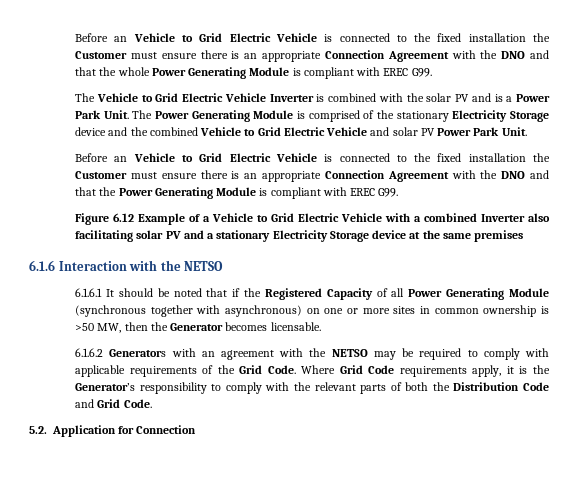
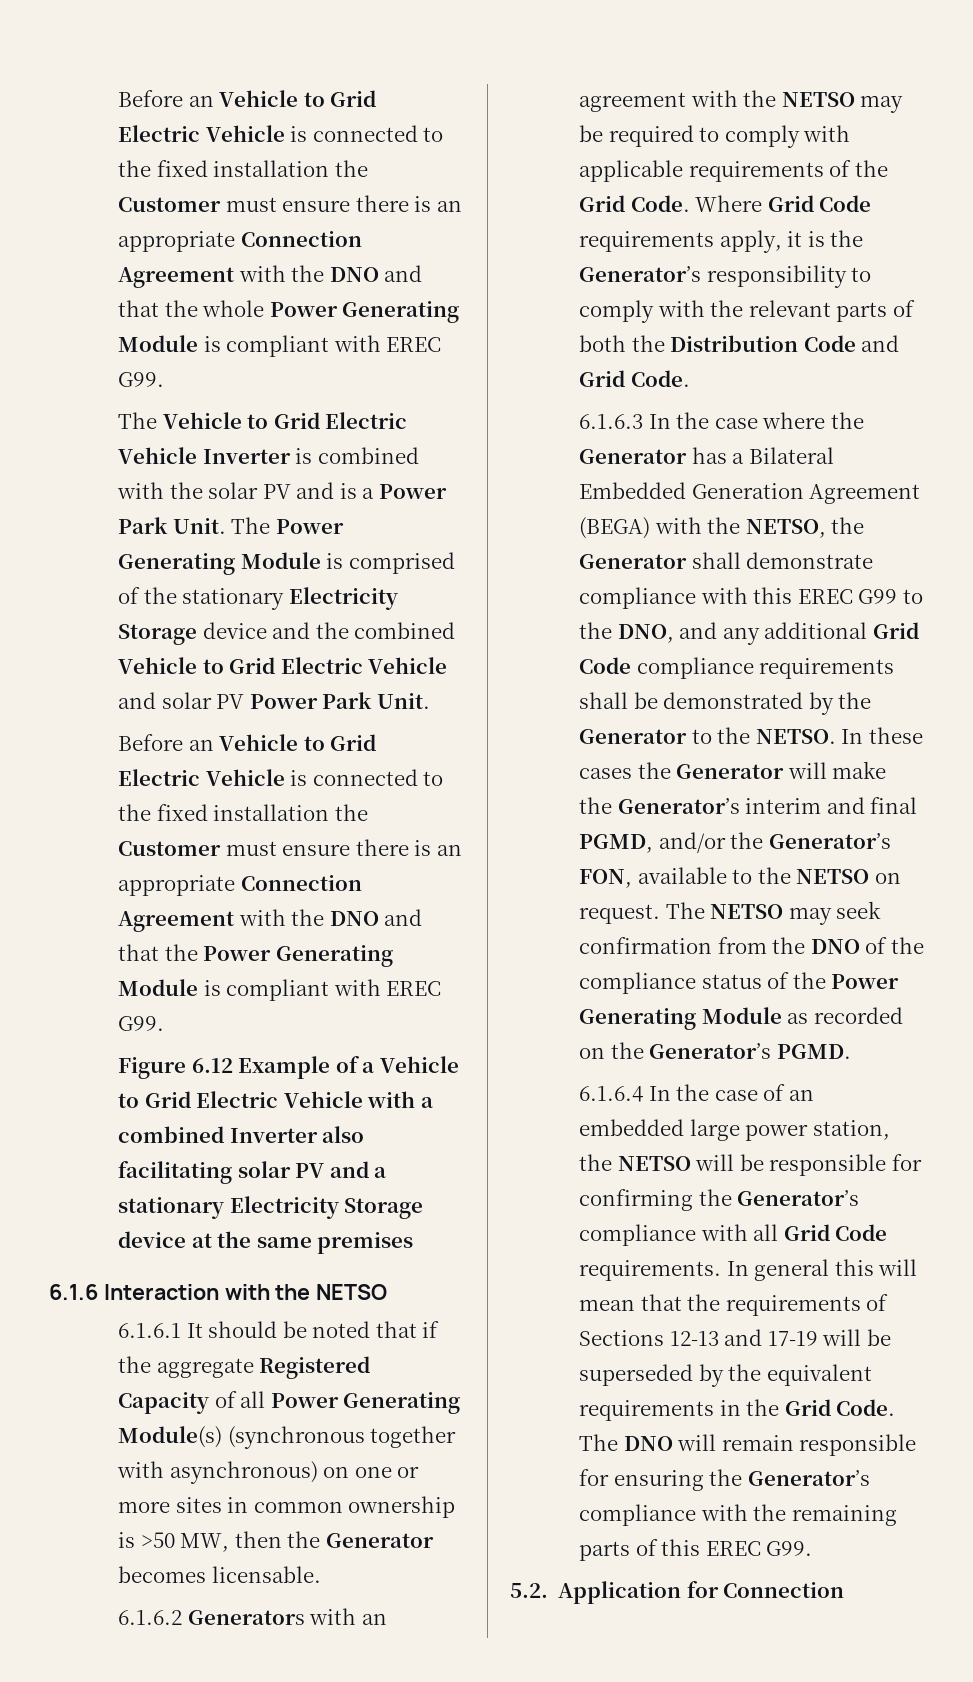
(262, 292) none -> [156,1358,254,1378] aggregate
[509,288,549,297] Module -> [118,1426,223,1448] Module(s)
(152, 403) none -> [579,412,864,429] [579,447,834,464] [579,482,921,504] [579,517,865,539] [579,552,874,569] [579,587,923,609] [579,622,919,645] [579,657,895,679] [579,692,872,715] [579,727,923,744] [579,761,887,779] [579,797,918,814] [579,832,891,853] [579,867,901,888] [579,901,882,925] [579,937,924,954] [579,972,900,994] [579,1007,903,1030] [579,1042,851,1059] [579,1084,814,1102] [579,1119,890,1141] [579,1154,922,1176] [579,1189,860,1211] [579,1224,888,1246] [579,1259,918,1281] [579,1294,889,1316] [579,1329,891,1346] [579,1364,872,1387] [579,1399,896,1421] [579,1434,917,1456] [579,1469,870,1491] [579,1504,897,1526] [579,1539,813,1561] // 6.1.6.3 In the case where the Generator has a Bilateral Embedded Generation Agreement (BEGA) with the NETSO, the Generator shall demonstrate compliance with this EREC G99 to the DNO, and any additional Grid Code compliance requirements shall be demonstrated by the Generator to the NETSO. In these cases the Generator will make the Generator’s interim and final PGMD, and/or the Generator’s FON, available to the NETSO on request. The NETSO may seek confirmation from the DNO of the compliance status of the Power Generating Module as recorded on the Generator’s PGMD. // 6.1.6.4 In the case of an embedded large power station, the NETSO will be responsible for confirming the Generator’s compliance with all Grid Code requirements. In general this will mean that the requirements of Sections 12-13 and 17-19 will be superseded by the equivalent requirements in the Grid Code. The DNO will remain responsible for ensuring the Generator’s compliance with the remaining parts of this EREC G99.

